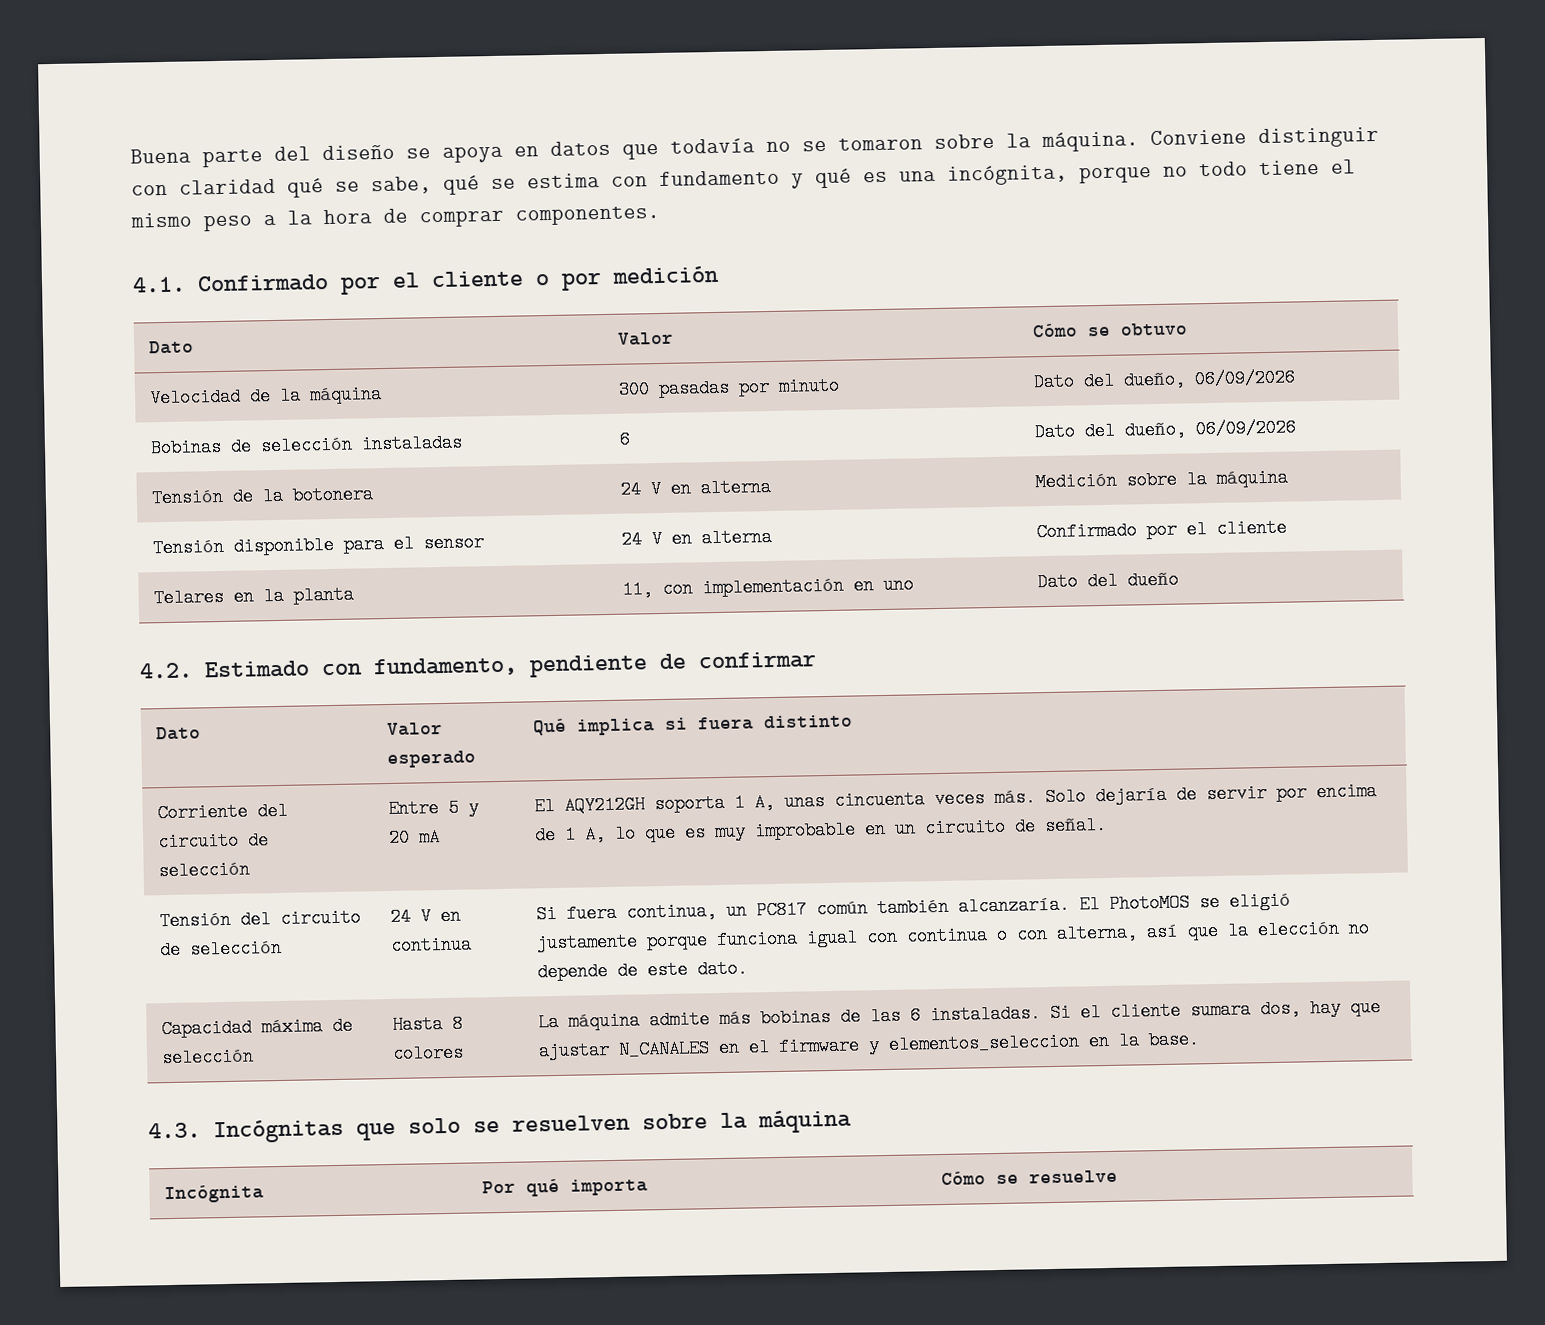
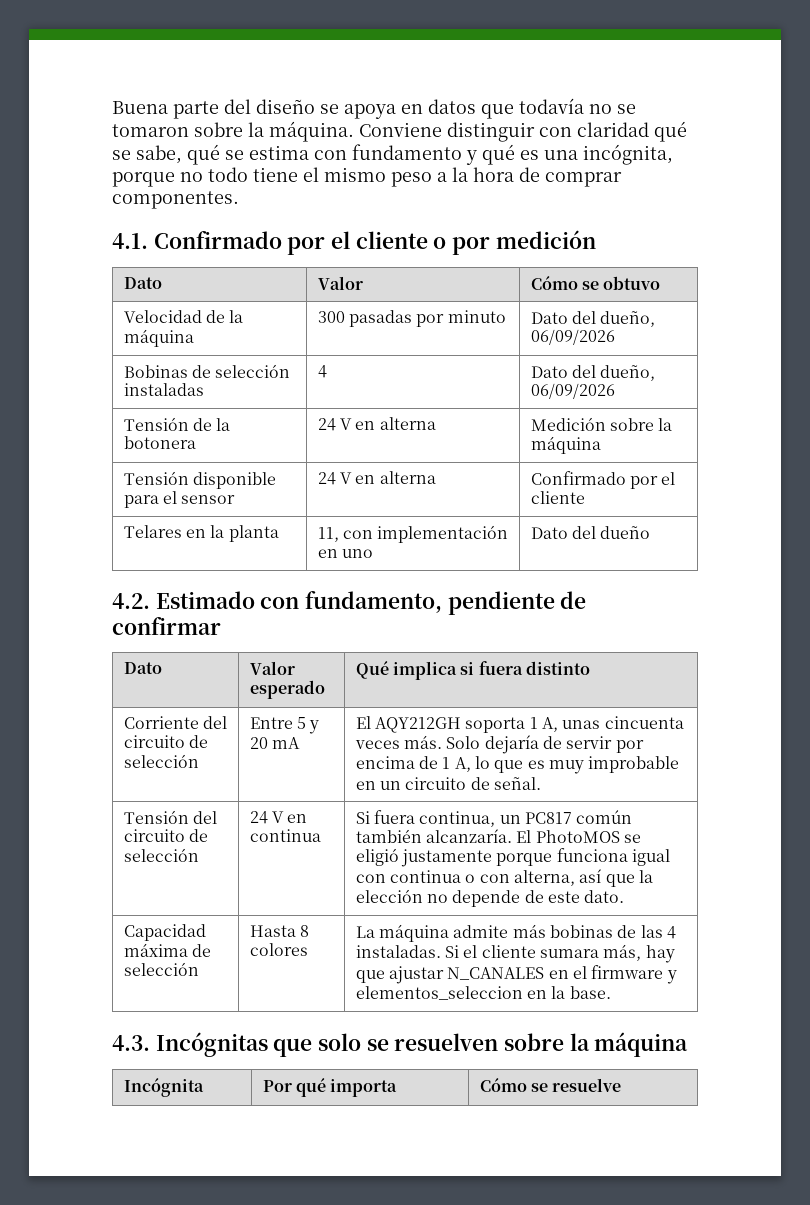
[619,430,632,449] 6 -> [317,365,327,378] 4
[910,1006,922,1025] 6 -> [666,926,676,939] 4
[1260,999,1302,1019] dos, -> [603,944,642,961] más,

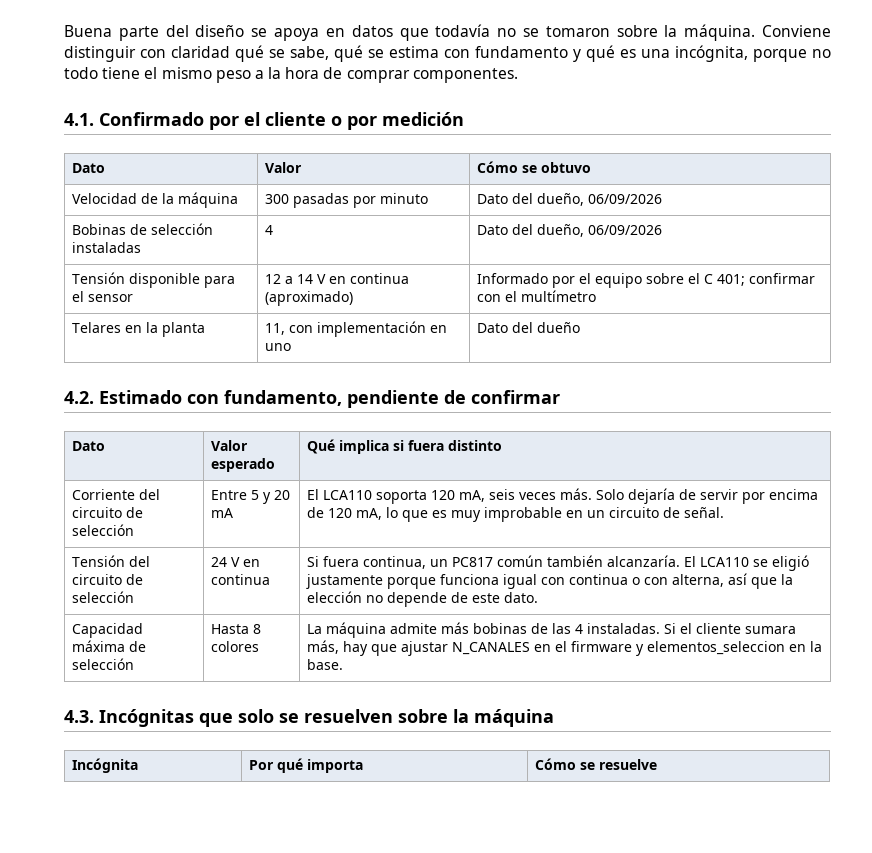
[123,417,231,431] [123,436,196,449] [317,417,436,431] [530,417,673,431] [530,436,601,454] // Tensión de la botonera | 24 V en alterna | Medición sobre la máquina -> (662, 230) none
[317,471,436,485] [530,471,676,489] [530,491,585,504] 24 V en alterna | Confirmado por el cliente -> [264,273,409,284] [264,291,353,306] [476,273,815,288] [476,290,596,302] 12 a 14 V en continua (aproximado) | Informado por el equipo sobre el C 401; confirmar con el multímetro
[374,716,684,733] AQY212GH soporta 1 A, unas cincuenta -> [322,489,515,504] LCA110 soporta 120 mA, seis
[442,757,471,772] 1 A, -> [327,508,382,520] 120 mA,
[535,830,620,843] PhotoMOS -> [699,557,749,567] LCA110

